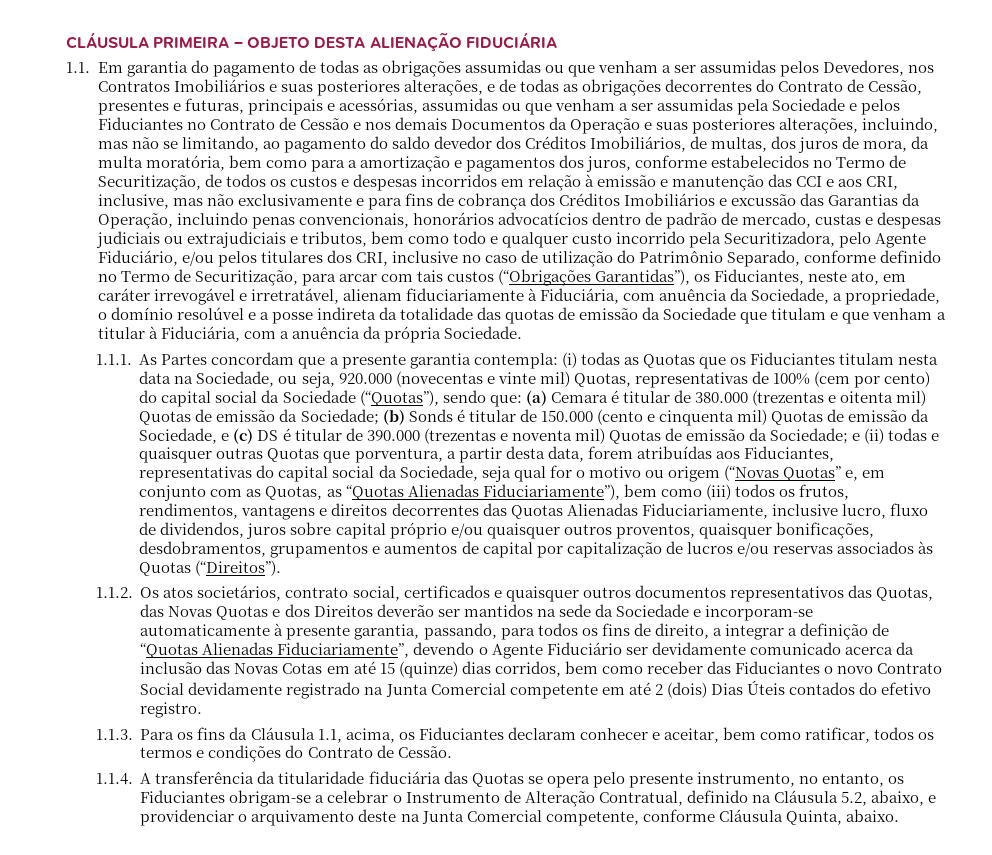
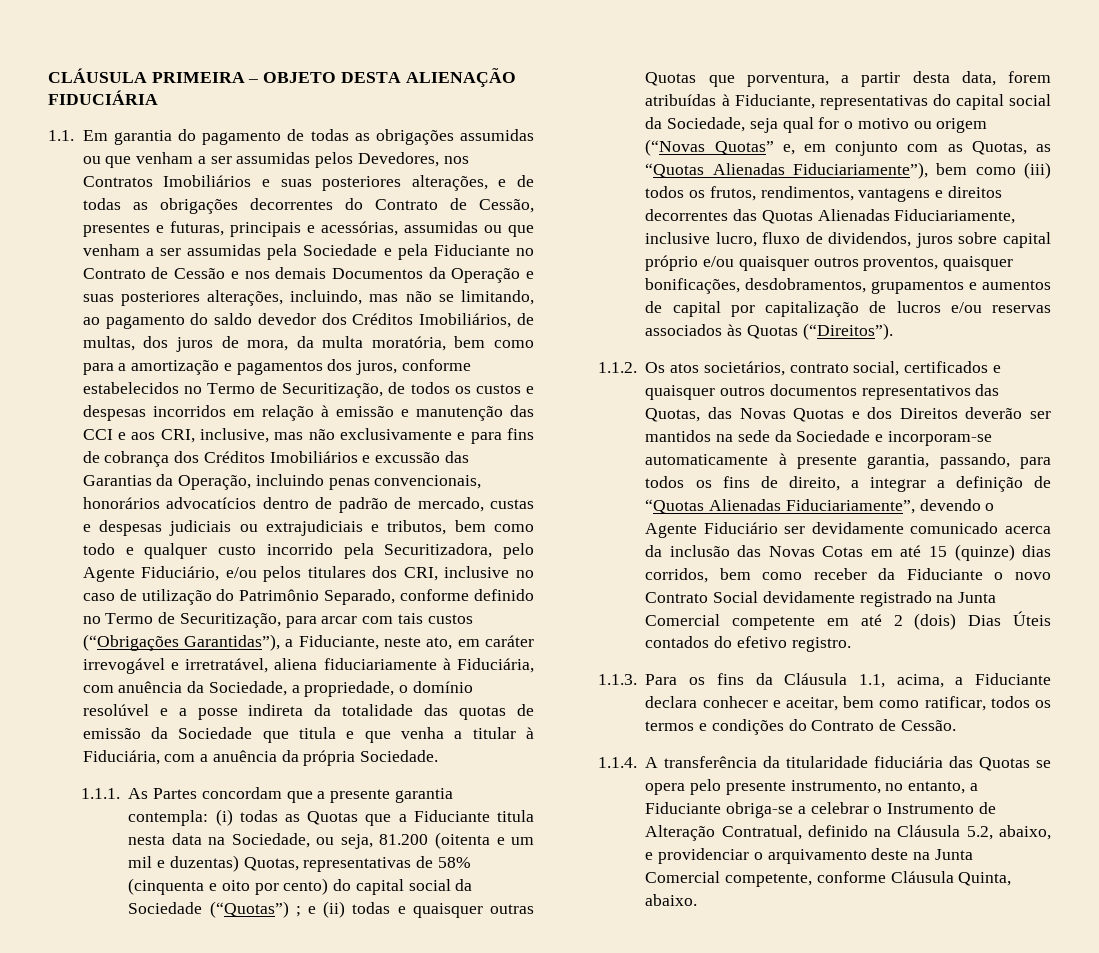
[861,99,901,115] [97,117,183,130] pelos Fiduciantes -> [397,244,510,260] pela Fiduciante
[694,269,805,285] os Fiduciantes, -> [285,635,379,650] a Fiduciante,
[342,289,402,301] alienam -> [274,658,318,670] aliena
[771,308,827,320] titulam -> [299,727,337,739] titula
[872,308,933,320] venham -> [401,727,445,739] venha
[729,352,895,365] os Fiduciantes titulam -> [398,810,534,822] a Fiduciante titula
[338,371,851,388] 920.000 (novecentas e vinte mil) Quotas, representativas de 100% (cem -> [379,832,534,849] [128,855,471,872] [128,878,250,895] 81.200 (oitenta e um mil e duzentas) Quotas, representativas de 58% (cinquenta e oito
[359,390,927,407] [139,409,930,426] [139,428,849,444] (“Quotas”), sendo que: (a) Cemara é titular de 380.000 (trezentas e oitenta mil) Quotas de emissão da Sociedade; (b) Sonds é titular de 150.000 (cento e cinquenta mil) Quotas de emissão da Sociedade, e (c) DS é titular de 390.000 (trezentas e noventa mil) Quotas de emissão da Sociedade; -> [209,901,301,918] (“Quotas”) ;
[715,446,834,462] aos Fiduciantes, -> [721,94,815,109] à Fiduciante,
[706,661,821,674] das Fiduciantes -> [878,568,983,580] da Fiduciante
[398,727,576,740] os Fiduciantes declaram -> [955,673,1051,685] [645,696,698,708] a Fiduciante declara
[888,776,905,784] [140,790,312,807] os Fiduciantes obrigam-se -> [969,783,978,791] [645,802,794,818] a Fiduciante obriga-se

